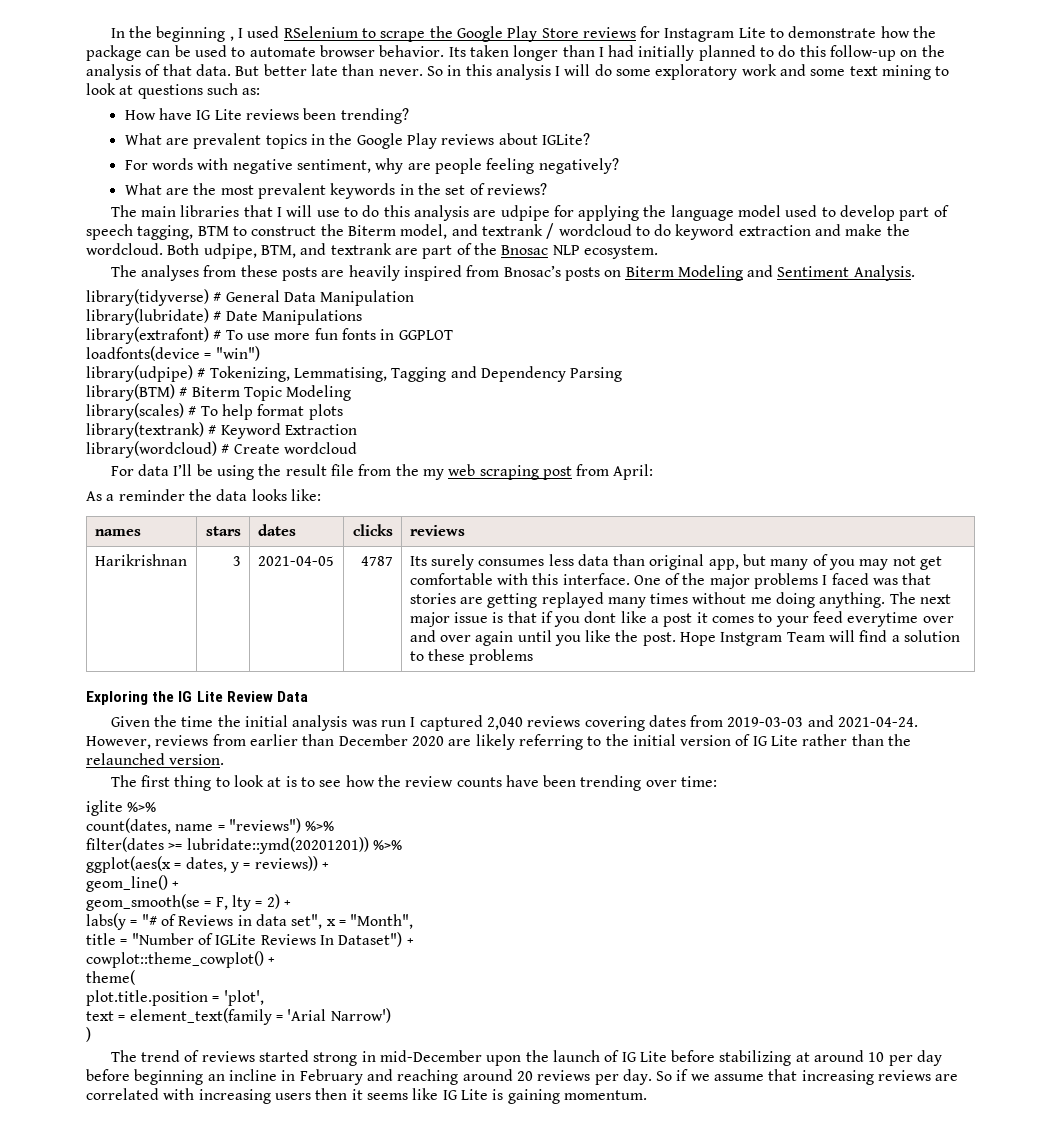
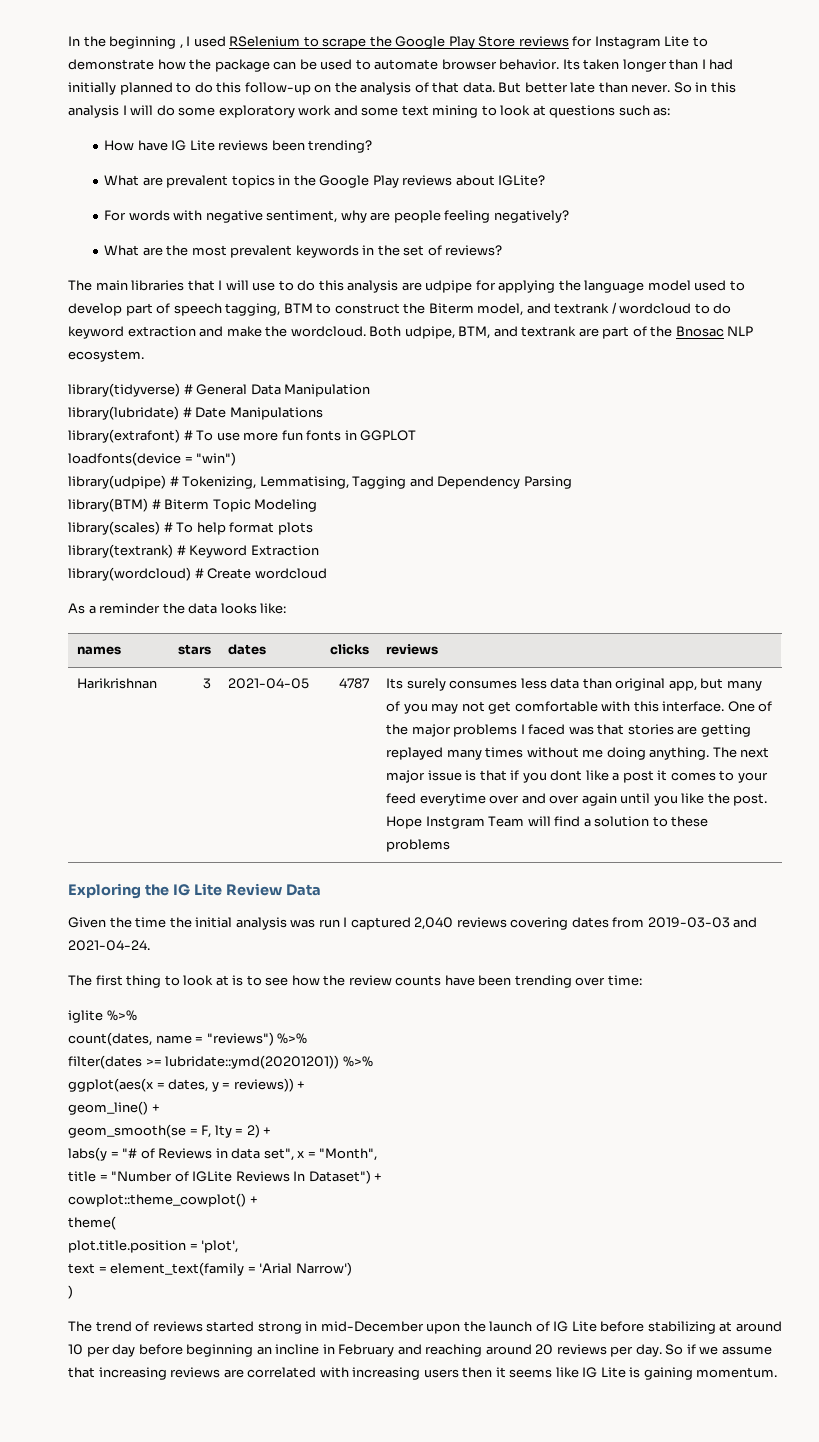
[110,265,915,281] // The analyses from these posts are heavily inspired from Bnosac’s posts on Biterm Modeling and Sentiment Analysis. -> (144, 355) none
[110,464,654,480] // For data I’ll be using the result file from the my web scraping post from April: -> (327, 573) none
[86,734,912,750] [86,753,225,765] However, reviews from earlier than December 2020 are likely referring to the initial version of IG Lite rather than the relaunched version. -> (150, 945) none

